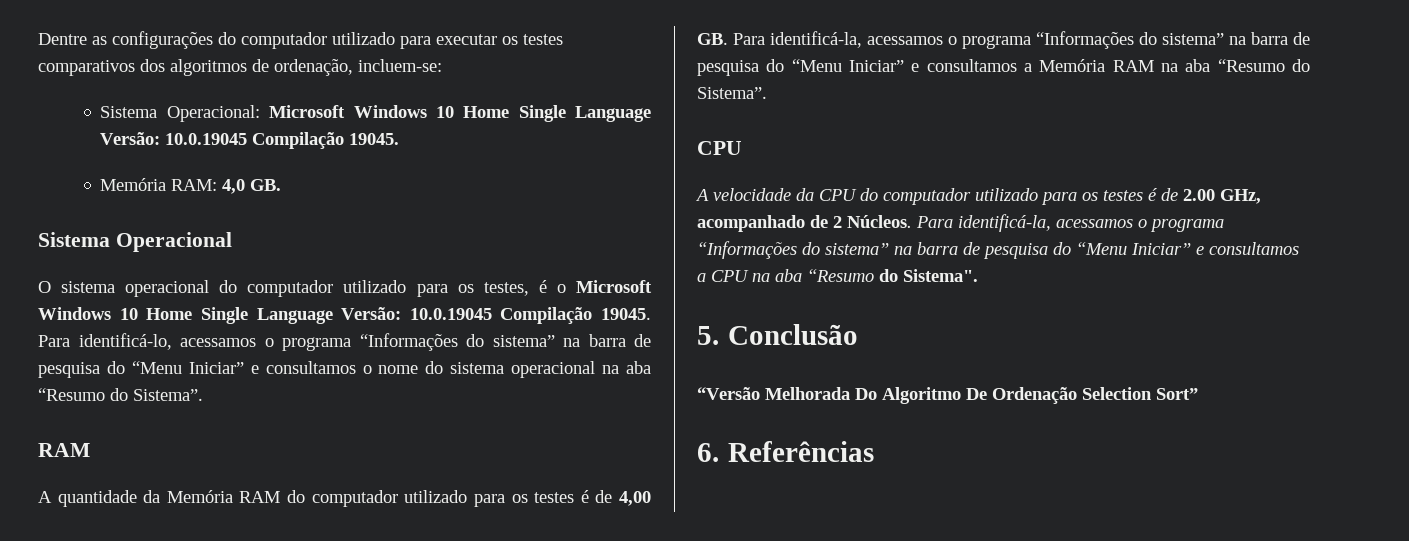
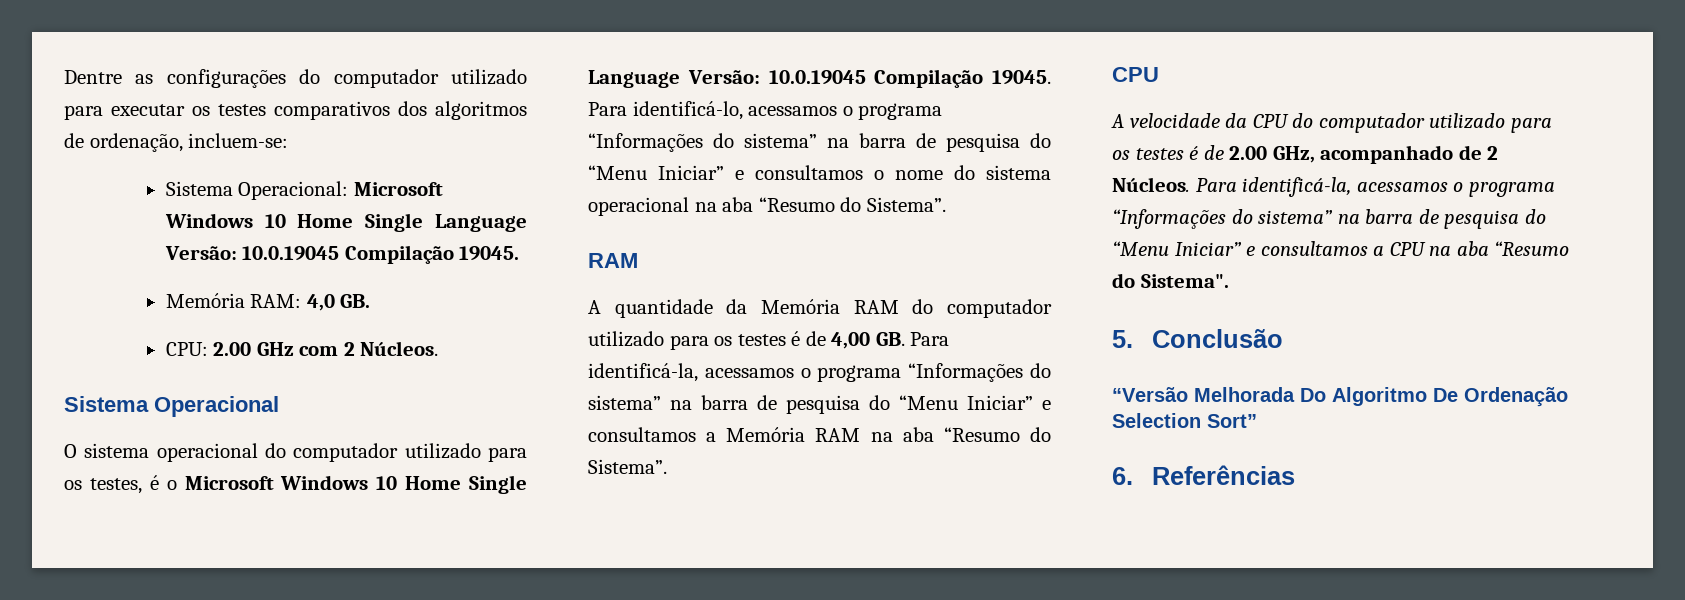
(282, 185) none -> [165,341,439,356] // CPU: 2.00 GHz com 2 Núcleos.

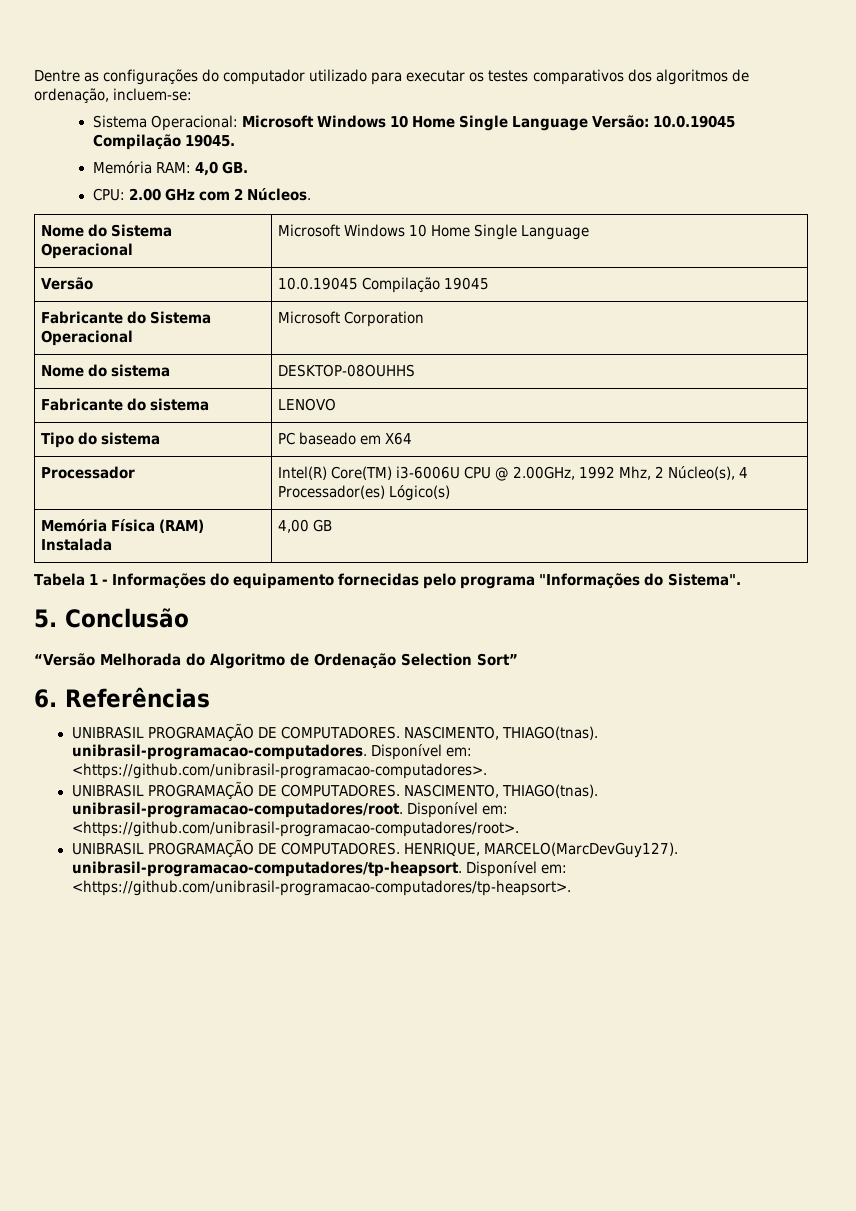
[64,396,279,417] [64,443,527,462] [64,475,527,494] [588,69,1051,88] [588,101,943,120] [588,133,1051,152] [588,165,1051,180] [588,197,946,216] [588,253,638,268] [588,299,1052,318] [588,331,950,350] [588,363,1051,382] [588,395,1051,414] [588,427,1051,442] [588,459,667,474] [1112,67,1159,82] [1111,113,1552,133] [1112,145,1499,164] [1112,177,1555,197] [1112,209,1546,229] [1112,241,1570,256] // Sistema Operacional // O sistema operacional do computador utilizado para os testes, é o Microsoft Windows 10 Home Single Language Versão: 10.0.19045 Compilação 19045. Para identificá-lo, acessamos o programa “Informações do sistema” na barra de pesquisa do “Menu Iniciar” e consultamos o nome do sistema operacional na aba “Resumo do Sistema”. // RAM // A quantidade da Memória RAM do computador utilizado para os testes é de 4,00 GB. Para identificá-la, acessamos o programa “Informações do sistema” na barra de pesquisa do “Menu Iniciar” e consultamos a Memória RAM na aba “Resumo do Sistema”. // CPU // A velocidade da CPU do computador utilizado para os testes é de 2.00 GHz, acompanhado de 2 Núcleos. Para identificá-la, acessamos o programa “Informações do sistema” na barra de pesquisa do “Menu Iniciar” e consultamos a CPU na aba “Resumo -> [40,224,172,237] [40,243,133,259] [277,224,590,240] [40,277,93,290] [277,277,489,293] [40,311,211,324] [40,330,133,346] [277,311,424,327] [40,364,170,377] [277,364,415,377] [40,398,209,411] [277,398,336,411] [40,432,160,448] [277,432,412,445] [40,466,135,479] [277,466,749,481] [277,485,450,501] [40,519,204,533] [40,538,112,551] [277,519,332,533] [34,573,641,589] // Nome do Sistema Operacional | Microsoft Windows 10 Home Single Language // Versão | 10.0.19045 Compilação 19045 // Fabricante do Sistema Operacional | Microsoft Corporation // Nome do sistema | DESKTOP-08OUHHS // Fabricante do sistema | LENOVO // Tipo do sistema | PC baseado em X64 // Processador | Intel(R) Core(TM) i3-6006U CPU @ 2.00GHz, 1992 Mhz, 2 Núcleo(s), 4 Processador(es) Lógico(s) // Memória Física (RAM) Instalada | 4,00 GB // Tabela 1 - Informações do equipamento fornecidas pelo programa "Informações
[1300,387,1458,406] Do Algoritmo De -> [186,653,309,669] do Algoritmo de
(1295, 475) none -> [71,723,598,741] [71,744,472,760] [71,763,487,779] [71,781,598,799] [71,802,508,818] [71,821,519,837] [71,839,678,858] [71,861,567,877] [71,880,571,896] // UNIBRASIL PROGRAMAÇÃO DE COMPUTADORES. NASCIMENTO, THIAGO(tnas). unibrasil-programacao-computadores. Disponível em: <https://github.com/unibrasil-programacao-computadores>. // UNIBRASIL PROGRAMAÇÃO DE COMPUTADORES. NASCIMENTO, THIAGO(tnas). unibrasil-programacao-computadores/root. Disponível em: <https://github.com/unibrasil-programacao-computadores/root>. // UNIBRASIL PROGRAMAÇÃO DE COMPUTADORES. HENRIQUE, MARCELO(MarcDevGuy127). unibrasil-programacao-computadores/tp-heapsort. Disponível em: <https://github.com/unibrasil-programacao-computadores/tp-heapsort>.

